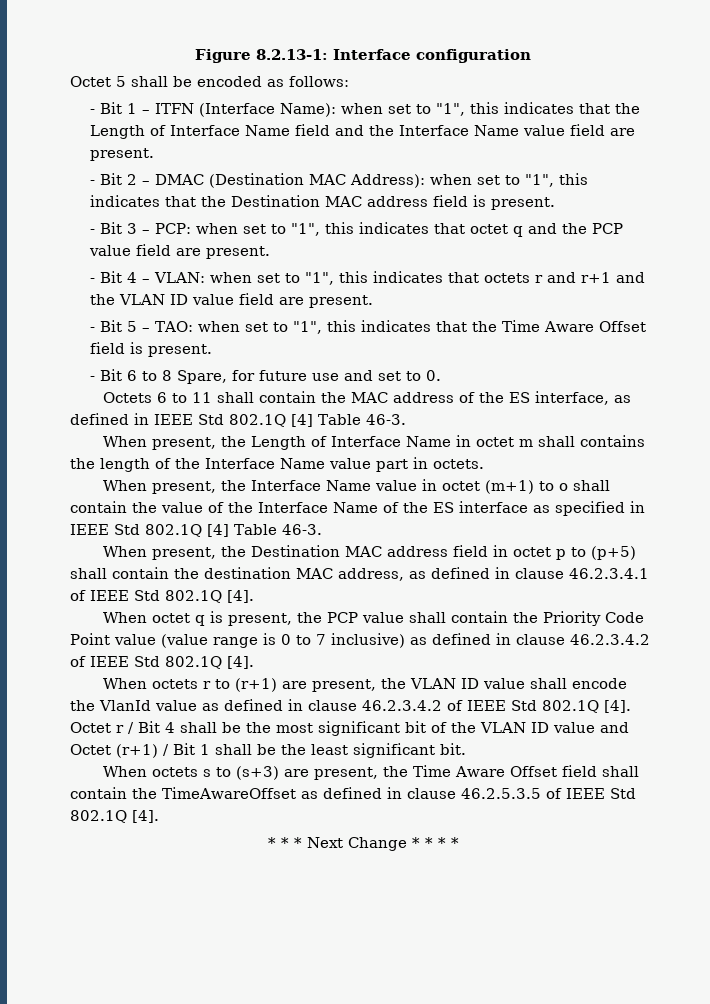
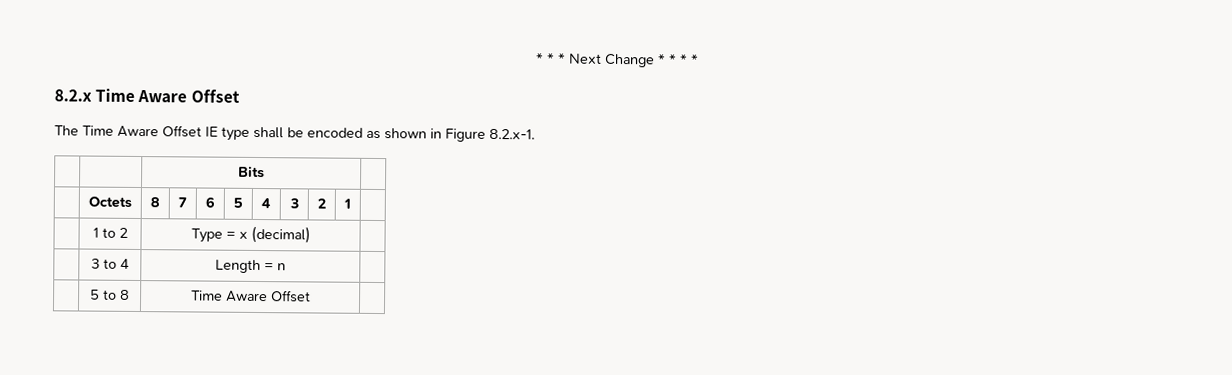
[195,49,531,63] [70,76,349,87] [89,102,640,117] [89,124,635,139] [89,148,154,161] [89,173,588,188] [89,195,555,210] [89,222,623,237] [88,244,270,259] [89,271,645,285] [89,293,373,308] [89,320,646,334] [89,342,212,357] [89,369,441,384] [103,391,632,405] [70,413,406,427] [103,435,646,450] [70,457,484,472] [103,479,611,494] [70,501,645,516] [70,524,322,537] [103,545,637,560] [70,567,649,581] [70,590,254,603] [103,611,645,626] [70,633,650,648] [70,656,254,669] [103,678,628,692] [70,699,631,713] [70,721,629,736] [70,743,466,758] [103,765,640,780] [70,787,636,799] [70,810,159,823] Figure 8.2.13-1: Interface configuration // Octet 5 shall be encoded as follows: // - Bit 1 – ITFN (Interface Name): when set to "1", this indicates that the Length of Interface Name field and the Interface Name value field are present. // - Bit 2 – DMAC (Destination MAC Address): when set to "1", this indicates that the Destination MAC address field is present. // - Bit 3 – PCP: when set to "1", this indicates that octet q and the PCP value field are present. // - Bit 4 – VLAN: when set to "1", this indicates that octets r and r+1 and the VLAN ID value field are present. // - Bit 5 – TAO: when set to "1", this indicates that the Time Aware Offset field is present. // - Bit 6 to 8 Spare, for future use and set to 0. // Octets 6 to 11 shall contain the MAC address of the ES interface, as defined in IEEE Std 802.1Q [4] Table 46-3. // When present, the Length of Interface Name in octet m shall contains the length of the Interface Name value part in octets. // When present, the Interface Name value in octet (m+1) to o shall contain the value of the Interface Name of the ES interface as specified in IEEE Std 802.1Q [4] Table 46-3. // When present, the Destination MAC address field in octet p to (p+5) shall contain the destination MAC address, as defined in clause 46.2.3.4.1 of IEEE Std 802.1Q [4]. // When octet q is present, the PCP value shall contain the Priority Code Point value (value range is 0 to 7 inclusive) as defined in clause 46.2.3.4.2 of IEEE Std 802.1Q [4]. // When octets r to (r+1) are present, the VLAN ID value shall encode the VlanId value as defined in clause 46.2.3.4.2 of IEEE Std 802.1Q [4]. Octet r / Bit 4 shall be the most significant bit of the VLAN ID value and Octet (r+1) / Bit 1 shall be the least significant bit. // When octets s to (s+3) are present, the Time Aware Offset field shall contain the TimeAwareOffset as defined in clause 46.2.5.3.5 of IEEE Std 802.1Q [4]. // -> (536, 58) none
(459, 842) none -> [54,88,240,103] [54,125,535,142] [238,165,265,179] [88,196,132,208] [150,197,160,208] [178,197,187,208] [205,196,215,208] [233,197,243,208] [261,198,271,209] [288,198,299,209] [317,198,326,209] [343,198,351,209] [92,227,128,238] [190,225,311,244] [91,258,130,269] [215,259,286,274] [90,289,130,300] [190,290,311,303] // 8.2.x Time Aware Offset // The Time Aware Offset IE type shall be encoded as shown in Figure 8.2.x-1. // | | Bits | // | Octets | 8 | 7 | 6 | 5 | 4 | 3 | 2 | 1 | // | 1 to 2 | Type = x (decimal) | // | 3 to 4 | Length = n | // | 5 to 8 | Time Aware Offset |

